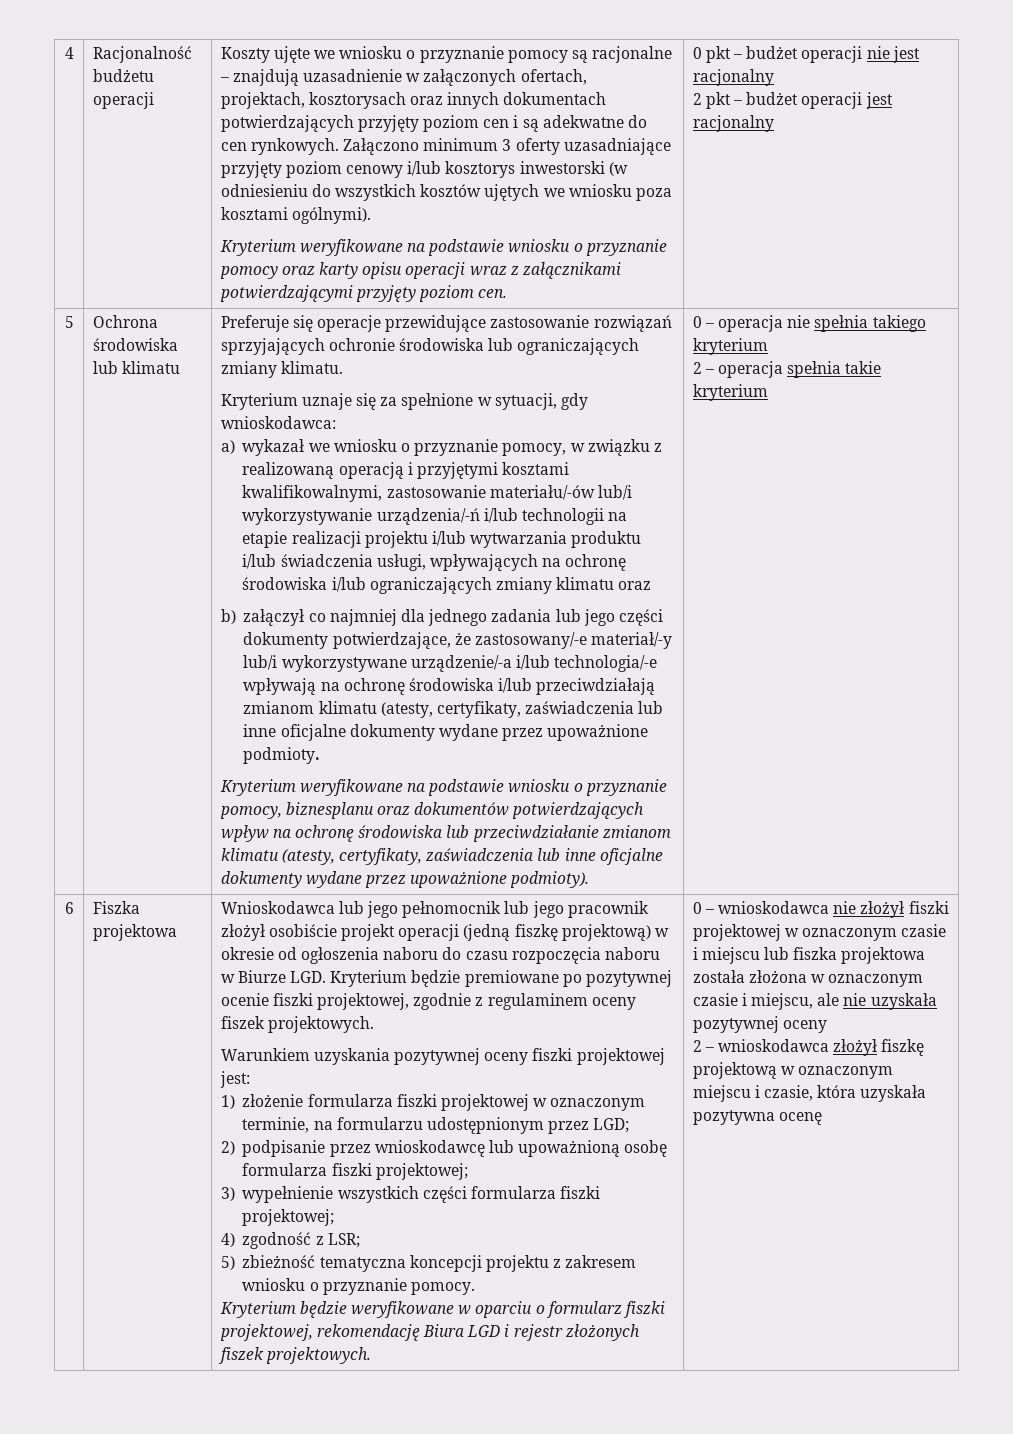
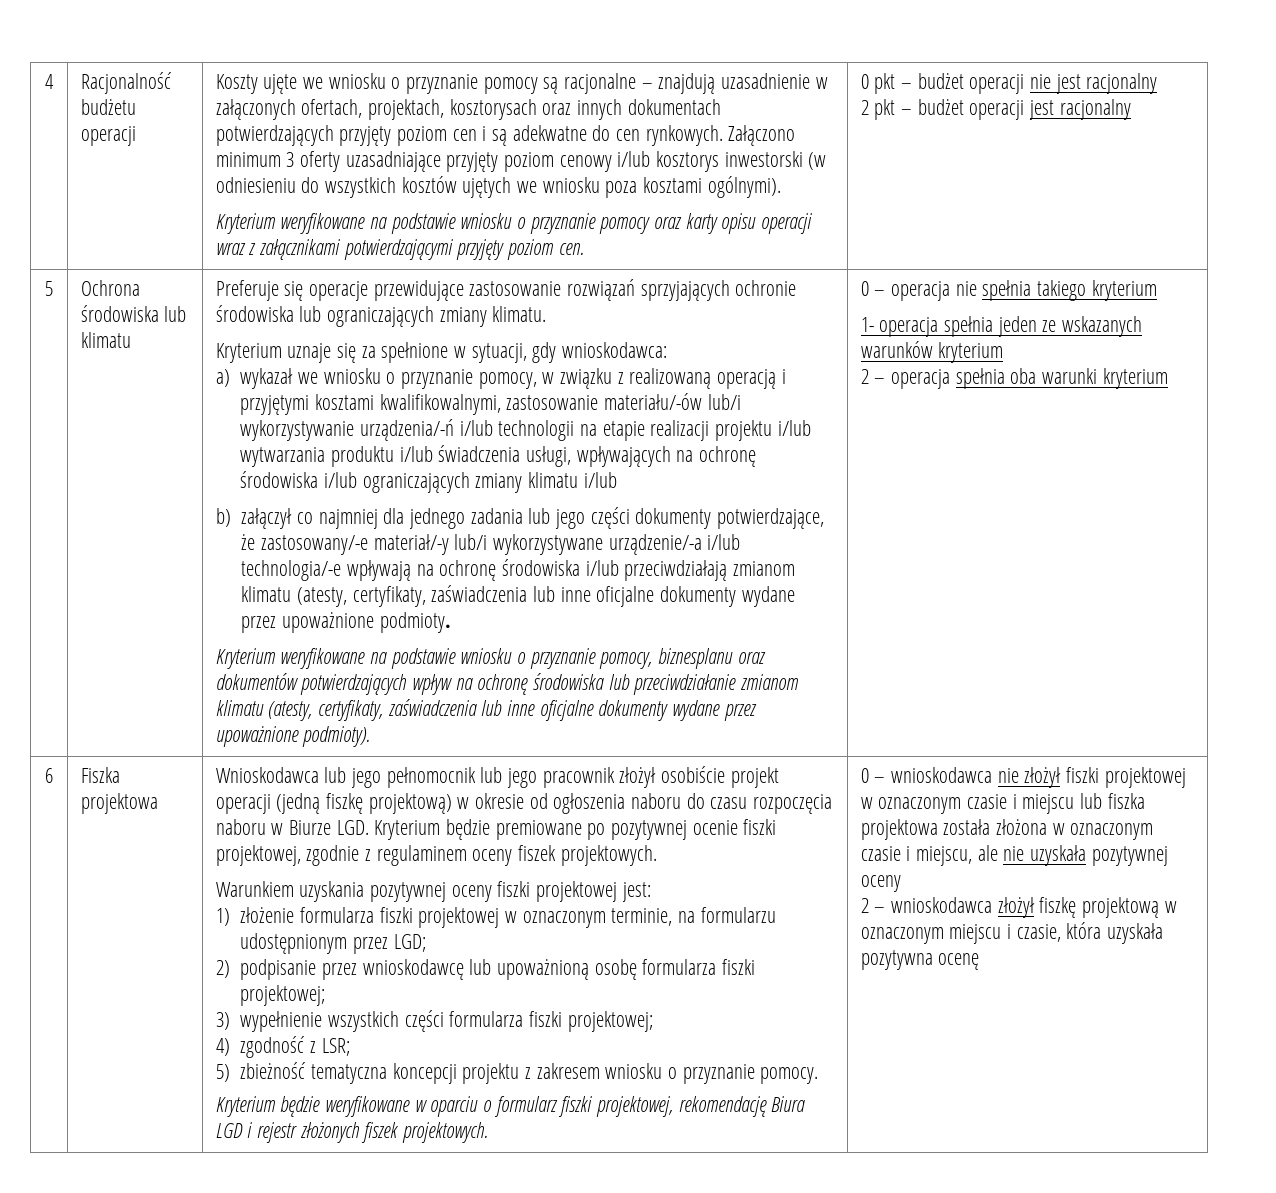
[618,581,652,590] oraz -> [583,472,617,488] i/lub
(768, 346) none -> [860,316,1143,337] [860,341,1004,363] // 1- operacja spełnia jeden ze wskazanych warunków kryterium
[845,361,882,374] takie -> [1010,368,1098,384] oba warunki

